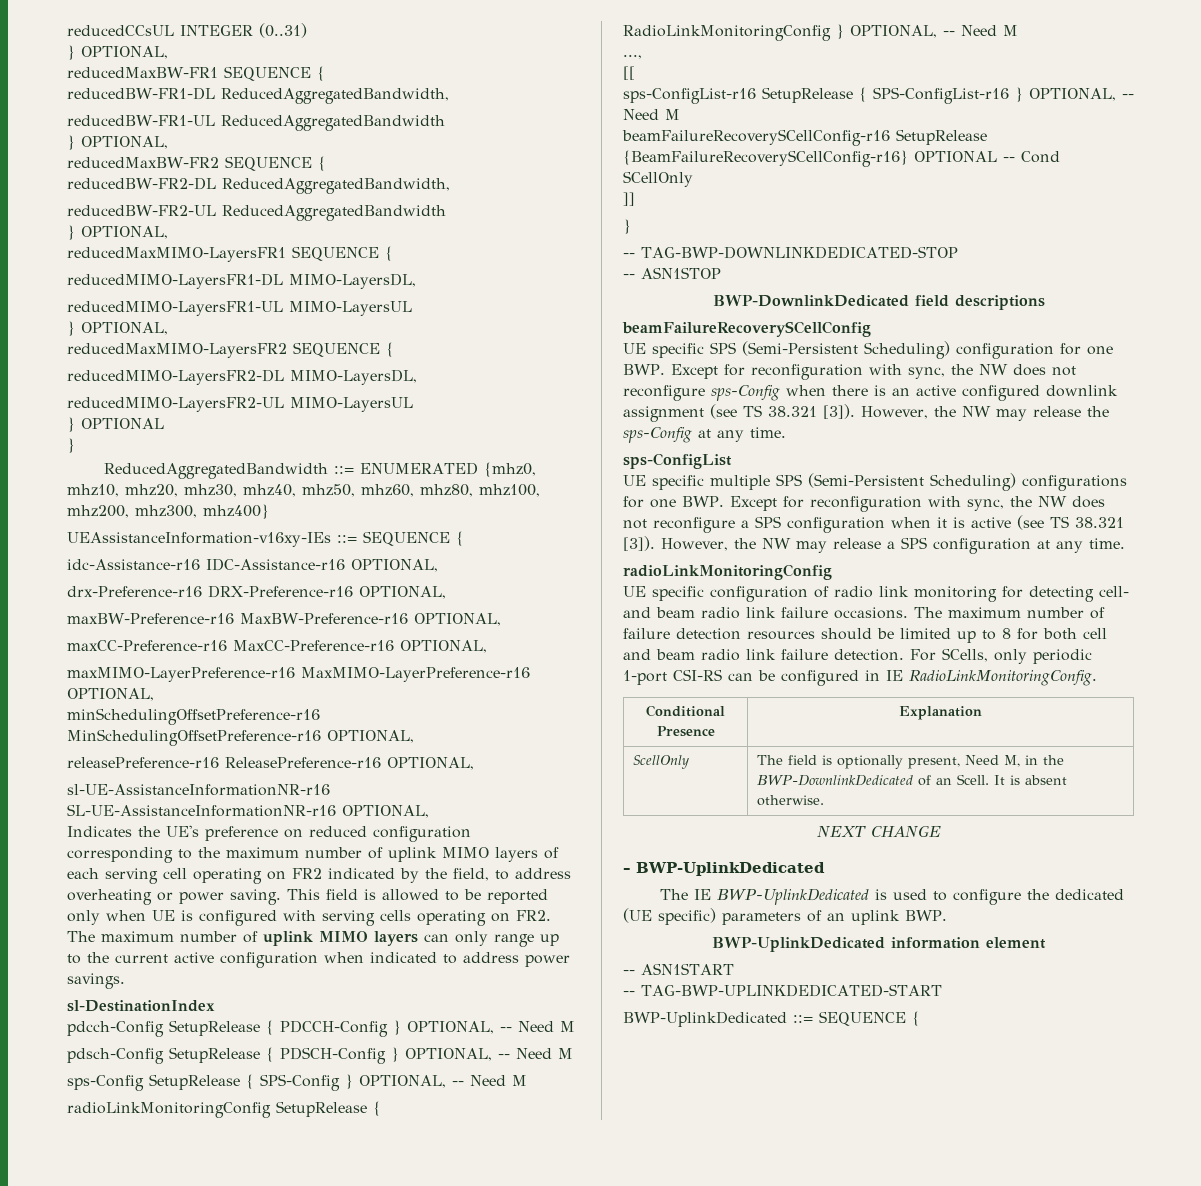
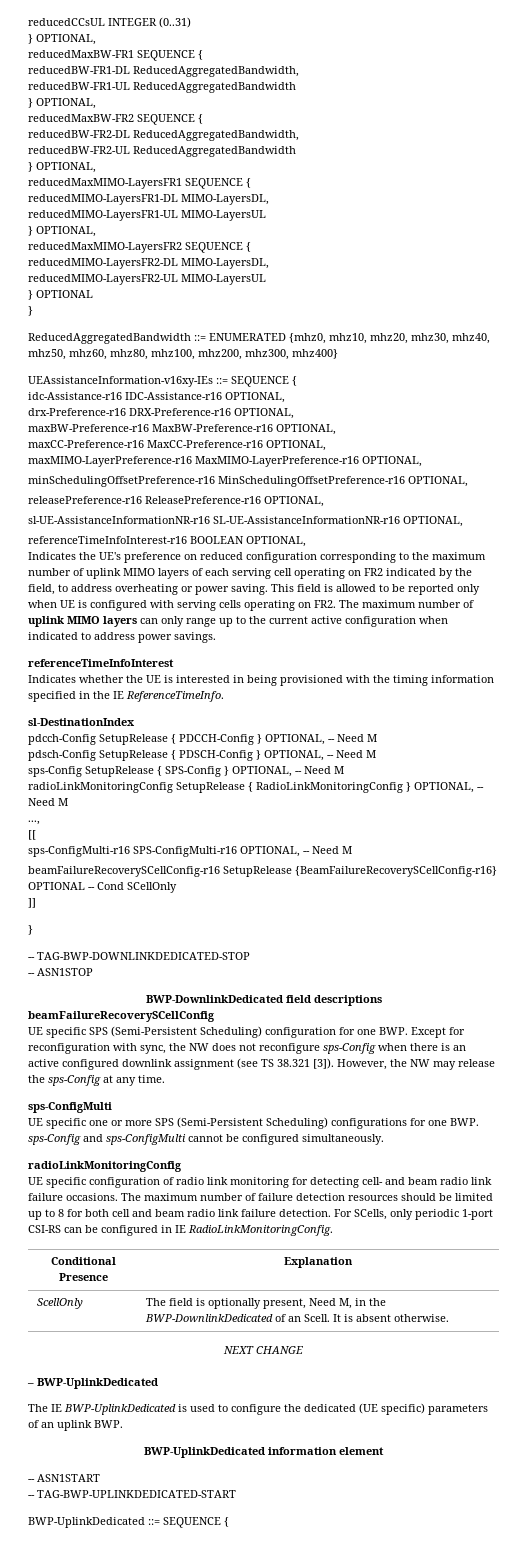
(429, 811) none -> [28,536,306,547] // referenceTimeInfoInterest-r16 BOOLEAN OPTIONAL,
(125, 981) none -> [28,659,174,667] [28,675,494,686] [28,691,224,702] // referenceTimeInfoInterest // Indicates whether the UE is interested in being provisioned with the timing information specified in the IE ReferenceTimeInfo.
[623,87,1023,104] sps-ConfigList-r16 SetupRelease { SPS-ConfigList-r16 } -> [28,846,237,857] sps-ConfigMulti-r16 SPS-ConfigMulti-r16
[623,453,732,469] [623,475,770,490] sps-ConfigList // UE specific multiple -> [28,1102,112,1113] [28,1118,152,1129] sps-ConfigMulti // UE specific one or more
[729,496,1105,512] [623,515,1124,533] [623,536,1125,554] Except for reconfiguration with sync, the NW does not reconfigure a SPS configuration when it is active (see TS 38.321 [3]). However, the NW may release a SPS configuration at any time. -> [28,1134,384,1145] sps-Config and sps-ConfigMulti cannot be configured simultaneously.

